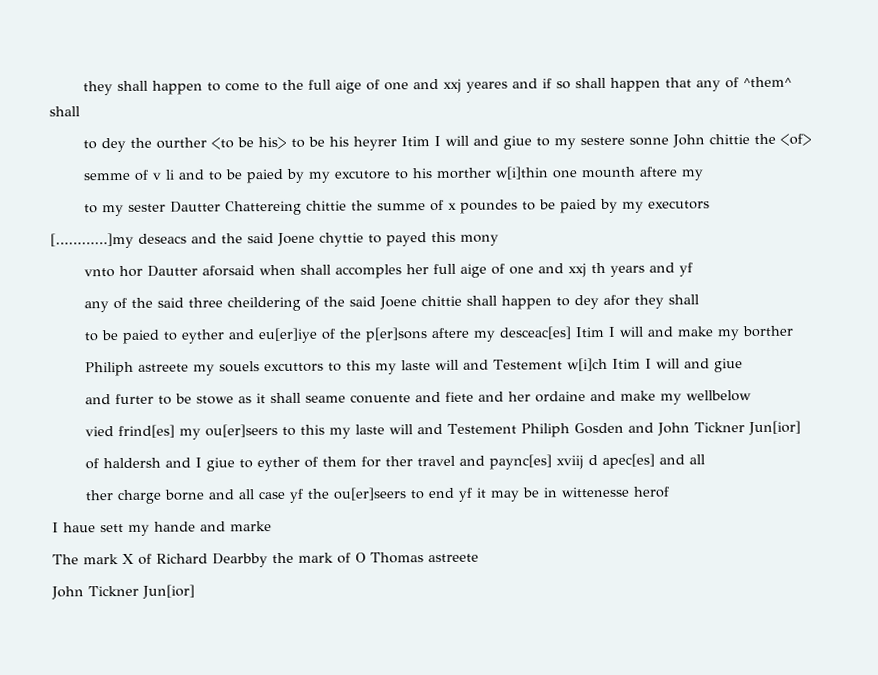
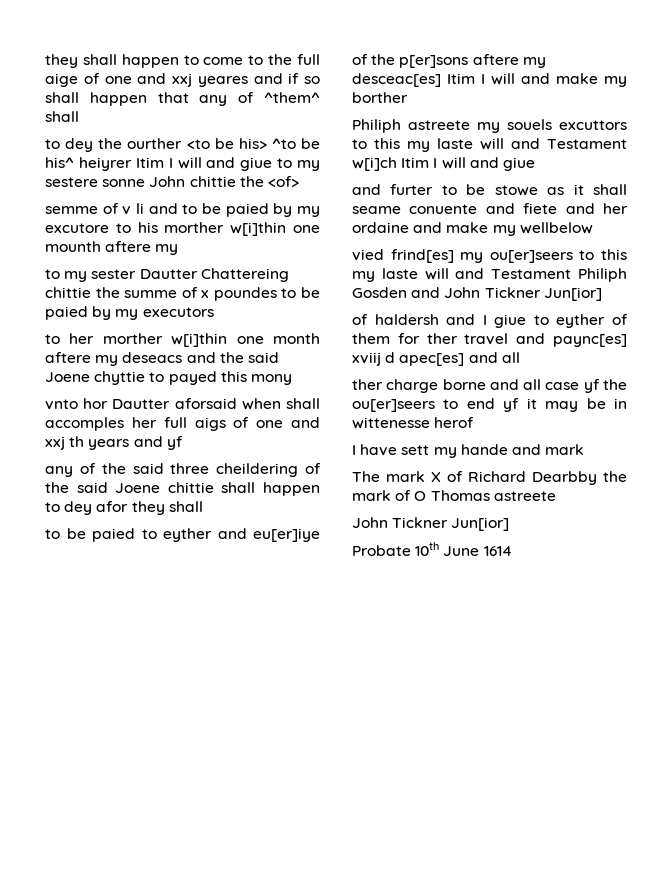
[290,136,397,151] to be his heyrer -> [271,138,320,149] [45,157,132,171] ^to be his^ heiyrer
[50,232,134,249] […………]my -> [45,333,320,347] [45,352,119,366] to her morther w[i]thin one month aftere my
[459,263,487,278] aige -> [194,417,226,431] aigs
[492,359,563,370] Testement -> [547,139,627,149] Testament
[446,423,517,434] Testement -> [491,269,572,279] Testament
[63,522,96,533] haue -> [360,444,398,456] have
[230,521,272,532] marke -> [545,444,585,455] mark
(195, 591) none -> [352,542,512,556] // Probate 10th June 1614

